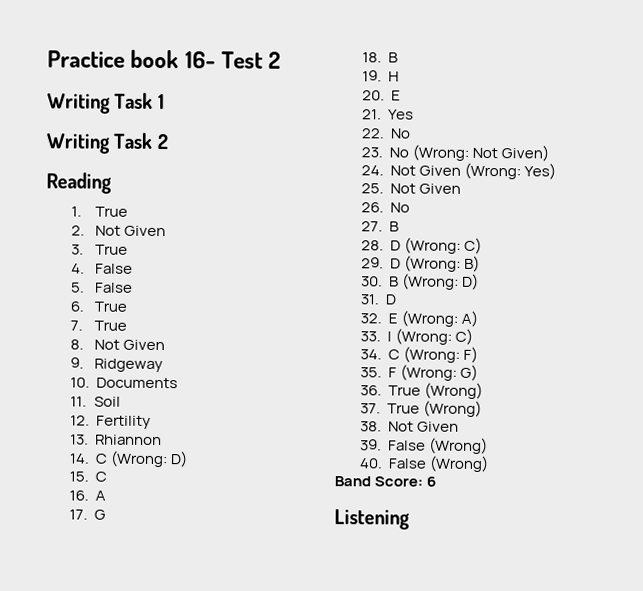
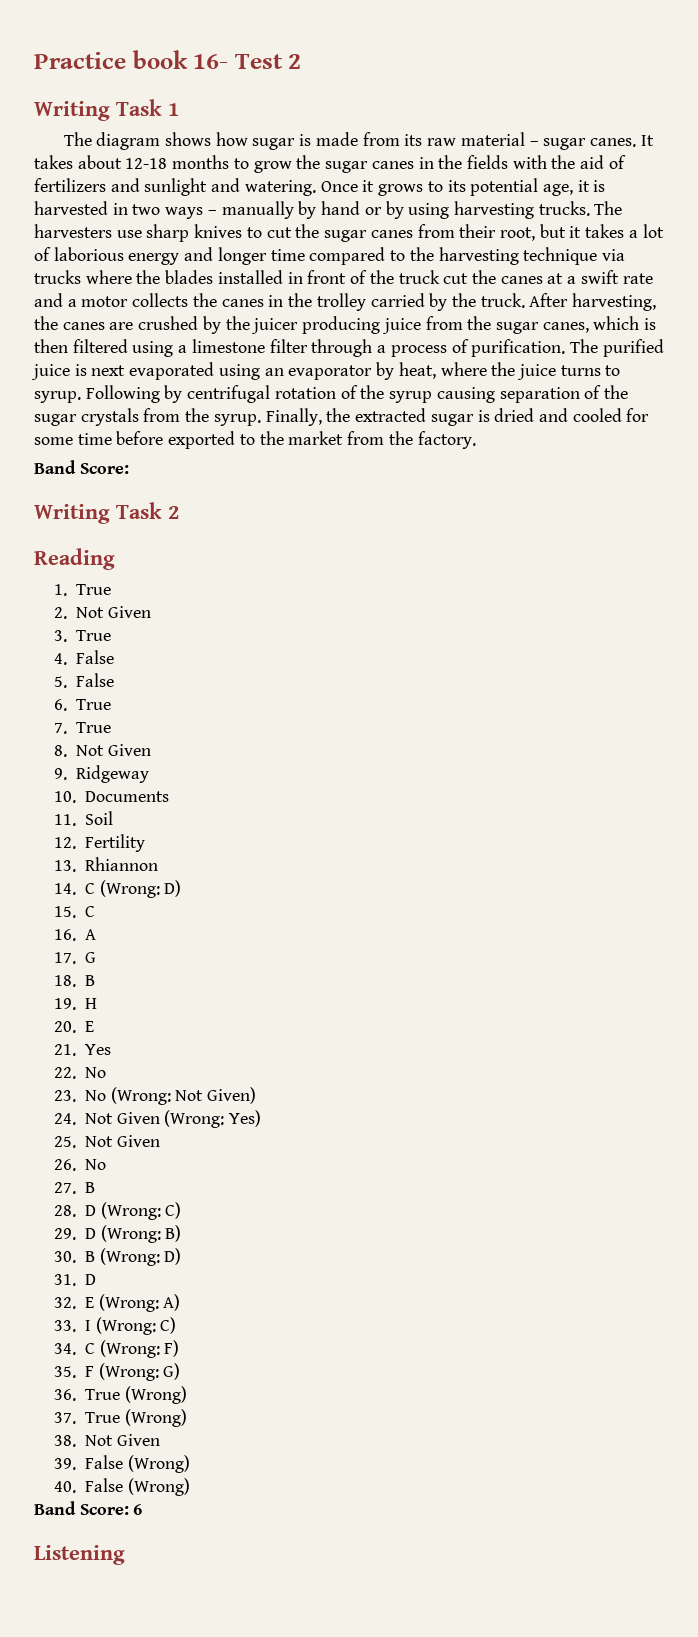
(165, 101) none -> [63,132,654,150] [34,155,626,173] [34,178,606,196] [34,201,623,219] [34,224,664,242] [34,247,625,265] [34,270,653,284] [34,293,657,311] [34,316,657,334] [34,339,664,357] [31,362,621,380] [34,385,628,403] [34,408,650,426] [34,431,476,449] [34,460,129,474] // The diagram shows how sugar is made from its raw material – sugar canes. It takes about 12-18 months to grow the sugar canes in the fields with the aid of fertilizers and sunlight and watering. Once it grows to its potential age, it is harvested in two ways – manually by hand or by using harvesting trucks. The harvesters use sharp knives to cut the sugar canes from their root, but it takes a lot of laborious energy and longer time compared to the harvesting technique via trucks where the blades installed in front of the truck cut the canes at a swift rate and a motor collects the canes in the trolley carried by the truck. After harvesting, the canes are crushed by the juicer producing juice from the sugar canes, which is then filtered using a limestone filter through a process of purification. The purified juice is next evaporated using an evaporator by heat, where the juice turns to syrup. Following by centrifugal rotation of the syrup causing separation of the sugar crystals from the syrup. Finally, the extracted sugar is dried and cooled for some time before exported to the market from the factory. // Band Score:

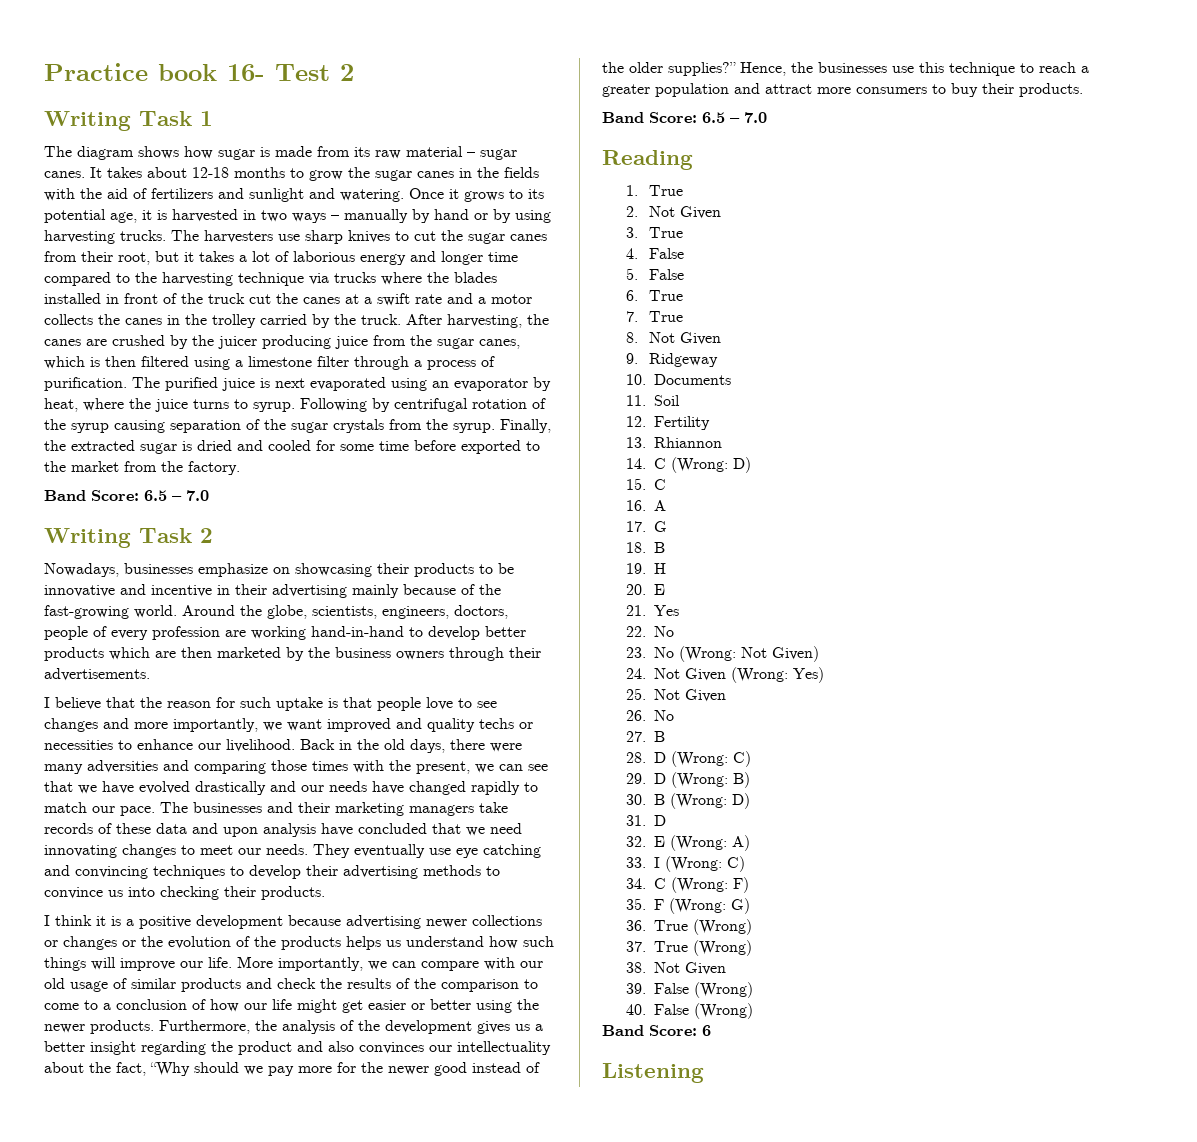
(129, 468) none -> [144,490,209,501] 6.5 – 7.0
(179, 512) none -> [44,563,514,577] [44,584,501,598] [44,605,508,619] [44,626,526,640] [44,647,541,661] [44,668,150,681] [44,697,497,711] [44,718,533,732] [44,739,522,753] [44,760,548,774] [44,781,538,795] [44,802,508,816] [44,823,522,837] [44,844,541,858] [44,865,500,879] [44,886,325,900] [44,915,542,929] [44,936,554,950] [44,956,543,971] [44,978,538,992] [44,999,539,1013] [44,1020,543,1034] [44,1041,551,1055] [44,1062,540,1076] [602,62,1089,76] [602,83,1083,97] [602,112,767,123] // Nowadays, businesses emphasize on showcasing their products to be innovative and incentive in their advertising mainly because of the fast-growing world. Around the globe, scientists, engineers, doctors, people of every profession are working hand-in-hand to develop better products which are then marketed by the business owners through their advertisements. // I believe that the reason for such uptake is that people love to see changes and more importantly, we want improved and quality techs or necessities to enhance our livelihood. Back in the old days, there were many adversities and comparing those times with the present, we can see that we have evolved drastically and our needs have changed rapidly to match our pace. The businesses and their marketing managers take records of these data and upon analysis have concluded that we need innovating changes to meet our needs. They eventually use eye catching and convincing techniques to develop their advertising methods to convince us into checking their products. // I think it is a positive development because advertising newer collections or changes or the evolution of the products helps us understand how such things will improve our life. More importantly, we can compare with our old usage of similar products and check the results of the comparison to come to a conclusion of how our life might get easier or better using the newer products. Furthermore, the analysis of the development gives us a better insight regarding the product and also convinces our intellectuality about the fact, “Why should we pay more for the newer good instead of the older supplies?” Hence, the businesses use this technique to reach a greater population and attract more consumers to buy their products. // Band Score: 6.5 – 7.0

